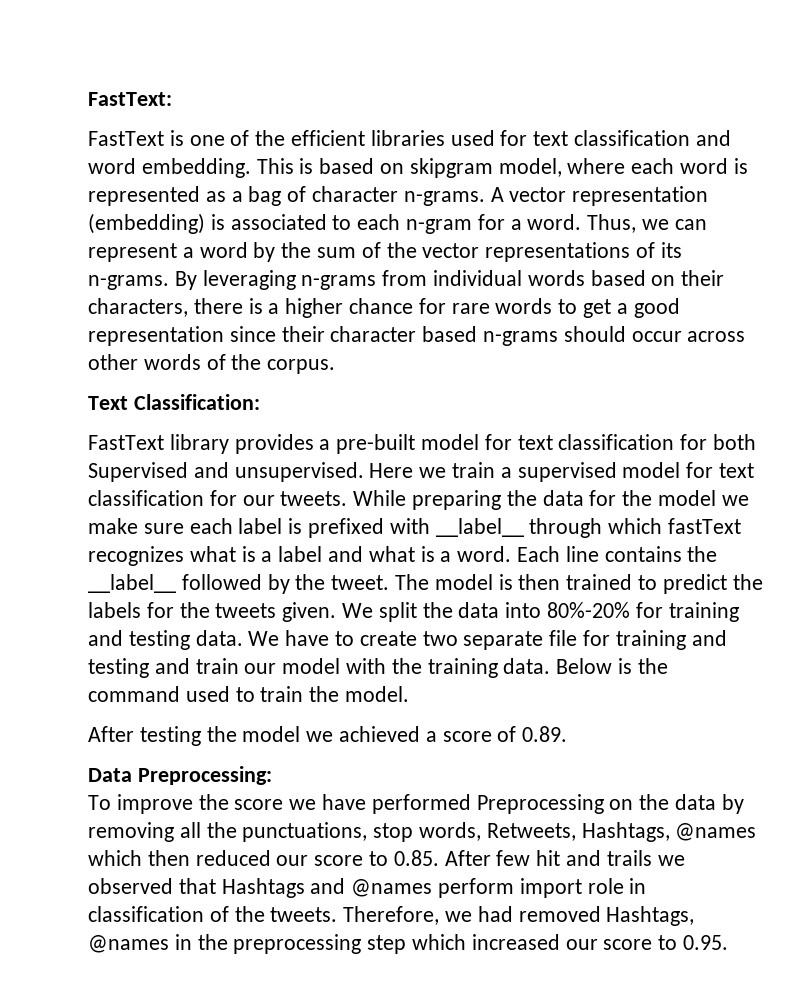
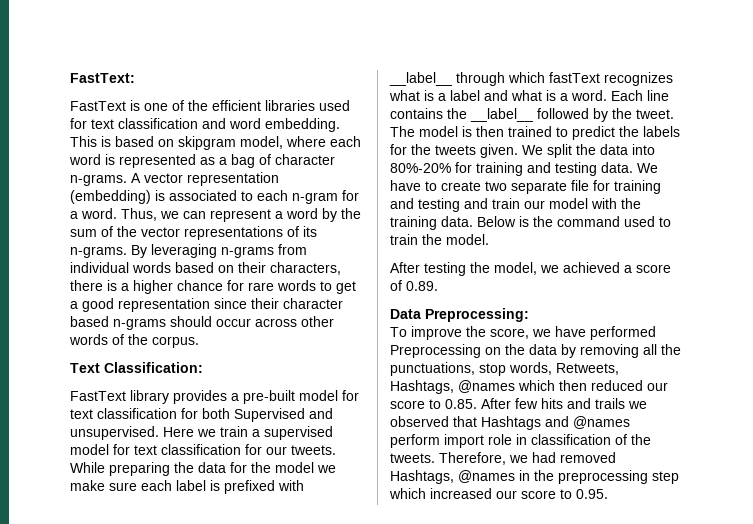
[242,726,301,742] model -> [494,262,537,275] model,
[234,799,284,810] score -> [490,328,529,339] score,
[536,850,561,866] hit -> [541,398,563,409] hits

